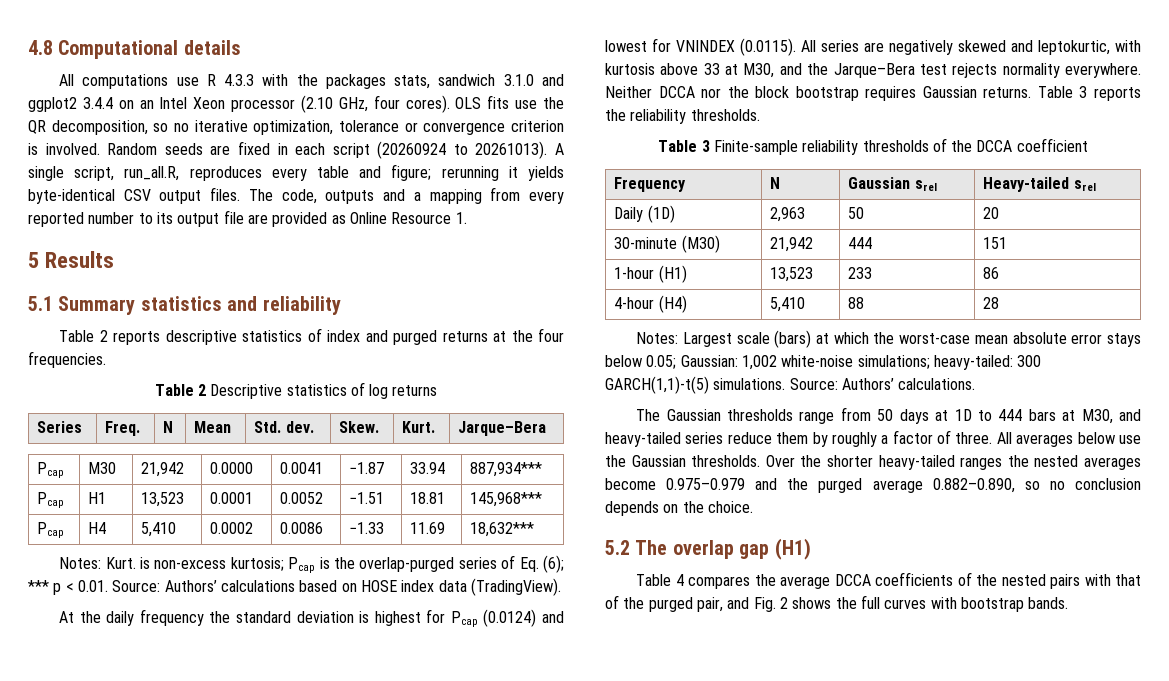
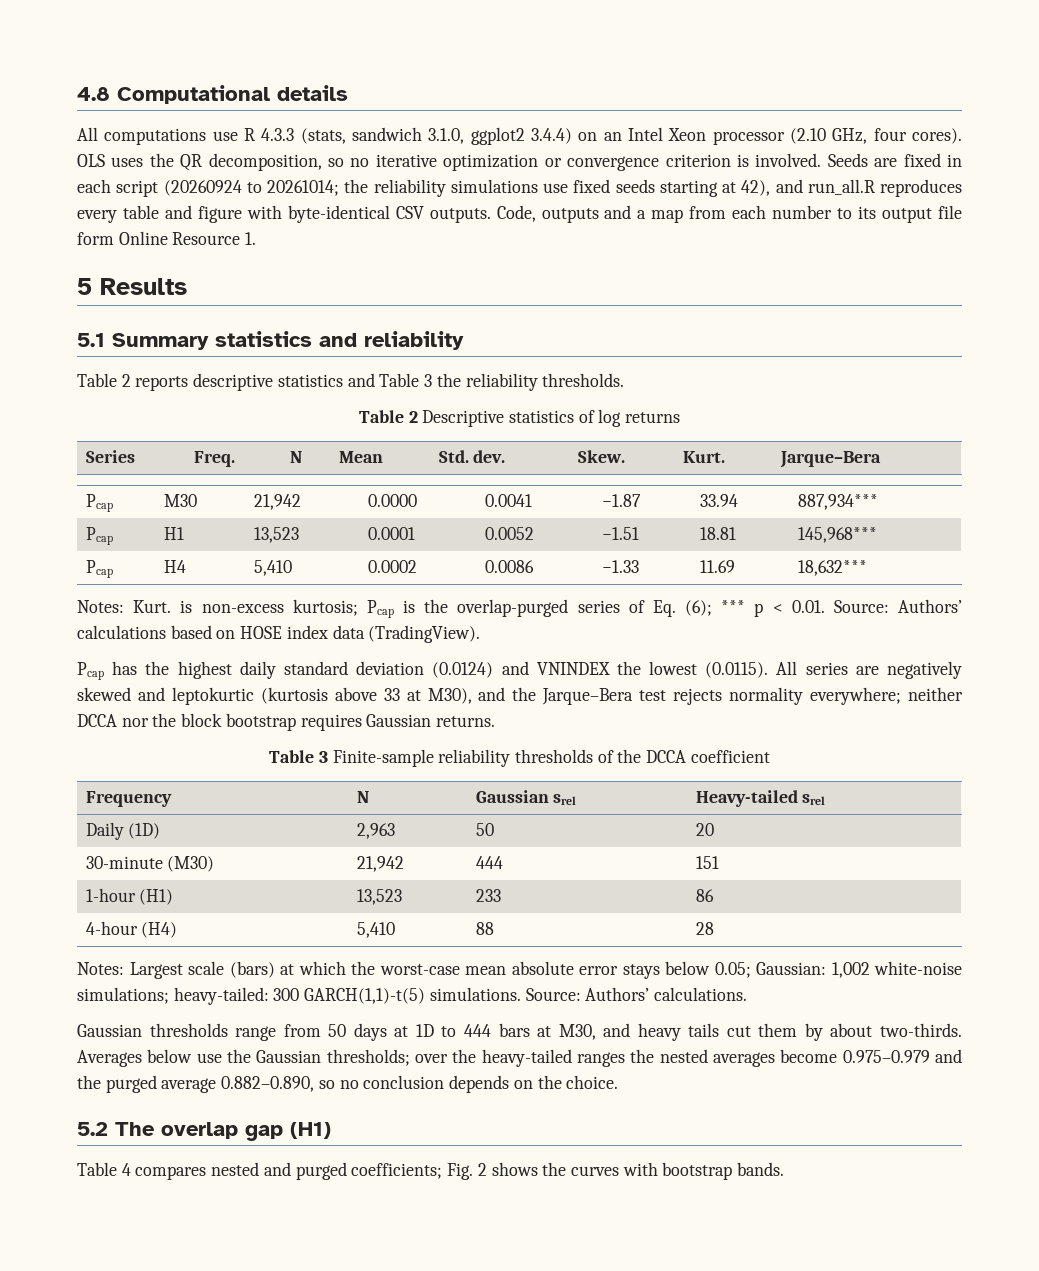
[262,74,564,89] [28,97,113,112] with the packages stats, sandwich 3.1.0 and ggplot2 3.4.4 -> [300,127,572,145] (stats, sandwich 3.1.0, ggplot2 3.4.4)
[487,95,538,109] fits use -> [111,157,144,167] uses
[253,120,399,135] optimization, tolerance -> [443,154,539,171] optimization
[107,143,203,155] Random seeds -> [827,153,868,167] Seeds
[475,141,564,159] [28,164,564,181] [28,187,565,204] [28,212,84,227] 20261013). A single script, run_all.R, reproduces every table and figure; rerunning it yields byte-identical CSV output files. The code, outputs and a mapping from every reported -> [267,179,962,197] [77,205,767,223] 20261014; the reliability simulations use fixed seeds starting at 42), and run_all.R reproduces every table and figure with byte-identical CSV outputs. Code, outputs and a map from each
[247,212,346,227] are provided as -> [77,232,114,245] form
[307,328,564,345] [28,351,106,368] of index and purged returns at the four frequencies. -> [347,373,625,391] and Table 3 the reliability thresholds.
[59,609,565,627] [605,38,735,52] At the daily frequency the standard deviation is highest for Pcap (0.0124) and lowest for VNINDEX -> [77,661,698,680] Pcap has the highest daily standard deviation (0.0124) and VNINDEX the lowest
[1038,40,1141,55] [605,63,655,75] leptokurtic, with kurtosis -> [171,687,328,705] leptokurtic (kurtosis
[743,63,775,78] M30, -> [427,688,472,704] M30),
[1065,63,1141,78] [605,86,652,98] everywhere. Neither -> [810,687,963,705] everywhere; neither
[1037,86,1141,101] [605,109,760,124] Table 3 reports the reliability thresholds. -> (496, 721) none
[636,409,661,421] The -> (748, 994) none
[605,430,1142,447] [605,455,873,467] heavy-tailed series reduce them by roughly a factor of three. All averages below use the Gaussian thresholds. Over the shorter -> [637,1023,962,1041] [77,1049,477,1067] heavy tails cut them by about two-thirds. Averages below use the Gaussian thresholds; over the
[754,572,1141,589] [605,595,750,612] the average DCCA coefficients of the nested pairs with that of the purged pair, and -> [211,1162,443,1180] nested and purged coefficients;
[860,595,880,609] full -> (567, 1169) none

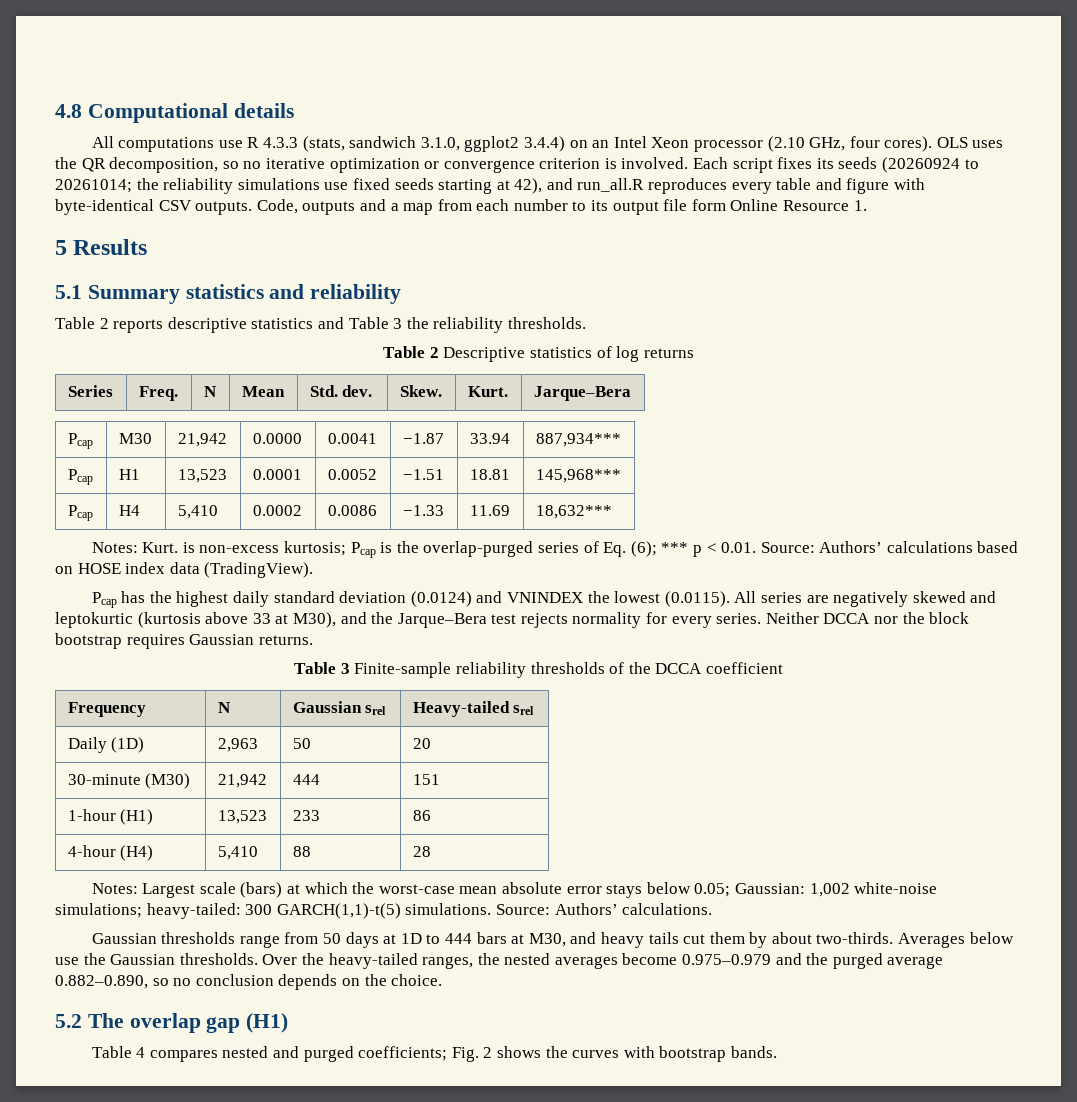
[827,153,962,167] [77,179,159,197] Seeds are fixed in each script -> [693,157,878,173] Each script fixes its seeds
[810,687,963,705] everywhere; neither -> [646,612,819,628] for every series. Neither
[326,1049,448,1066] thresholds; over -> [179,953,298,965] thresholds. Over
[577,1052,625,1067] ranges -> [422,956,474,969] ranges,

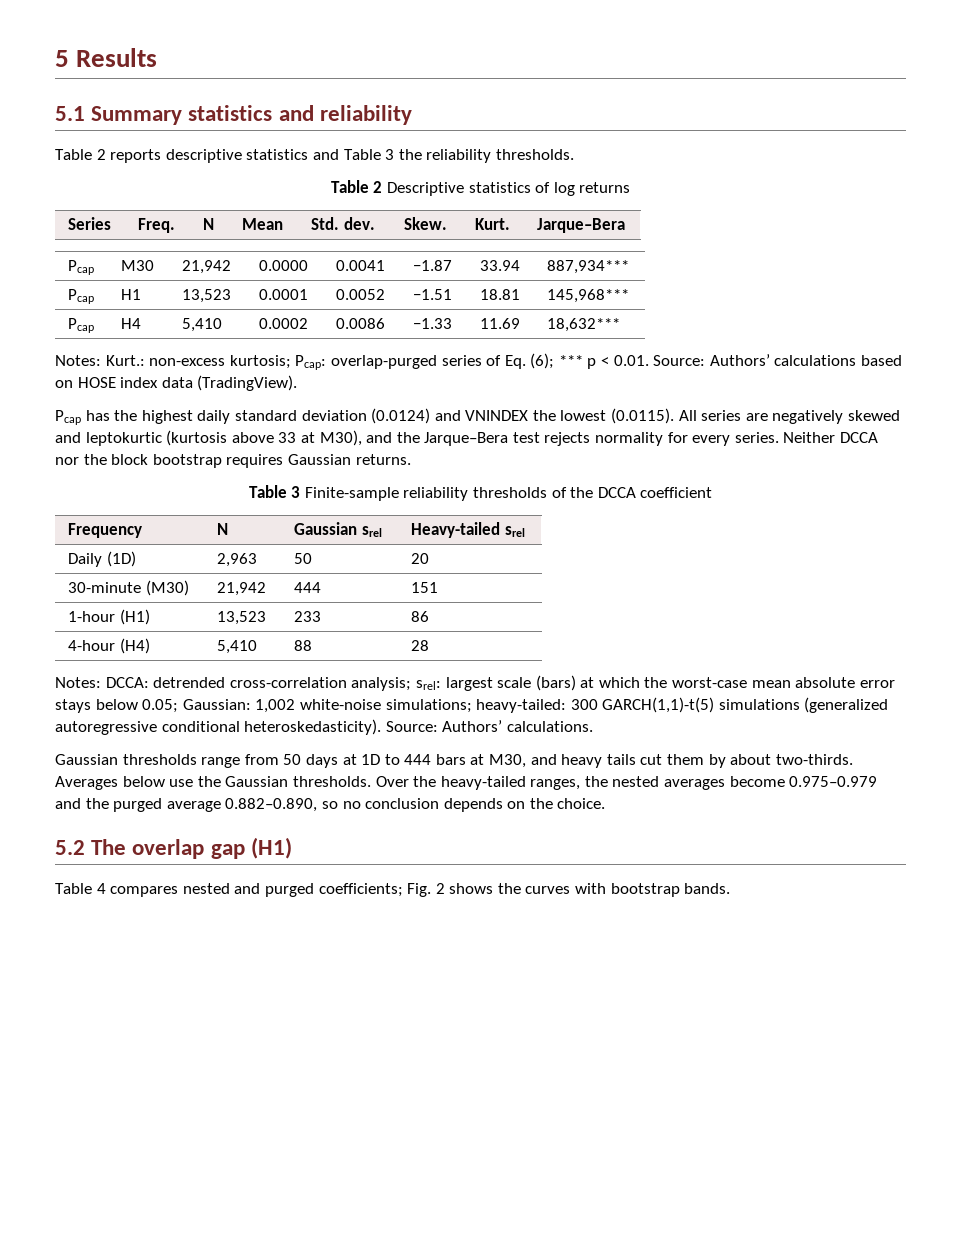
[55,103,294,123] [91,136,1004,152] [55,157,979,173] [55,178,926,194] [55,199,867,215] 4.8 Computational details // All computations use R 4.3.3 (stats, sandwich 3.1.0, ggplot2 3.4.4) on an Intel Xeon processor (2.10 GHz, four cores). OLS uses the QR decomposition, so no iterative optimization or convergence criterion is involved. Each script fixes its seeds (20260924 to 20261014; the reliability simulations use fixed seeds starting at 42), and run_all.R reproduces every table and figure with byte-identical CSV outputs. Code, outputs and a map from each number to its output file form Online Resource 1. // -> (55, 58) none
[142,541,419,558] Kurt. is non-excess kurtosis; Pcap is the -> [105,355,327,370] Kurt.: non-excess kurtosis; Pcap:
[142,883,196,898] Largest -> [105,677,493,691] DCCA: detrended cross-correlation analysis; srel: largest
[405,903,492,915] simulations. -> [718,697,889,713] [55,719,382,735] simulations (generalized autoregressive conditional heteroskedasticity).

